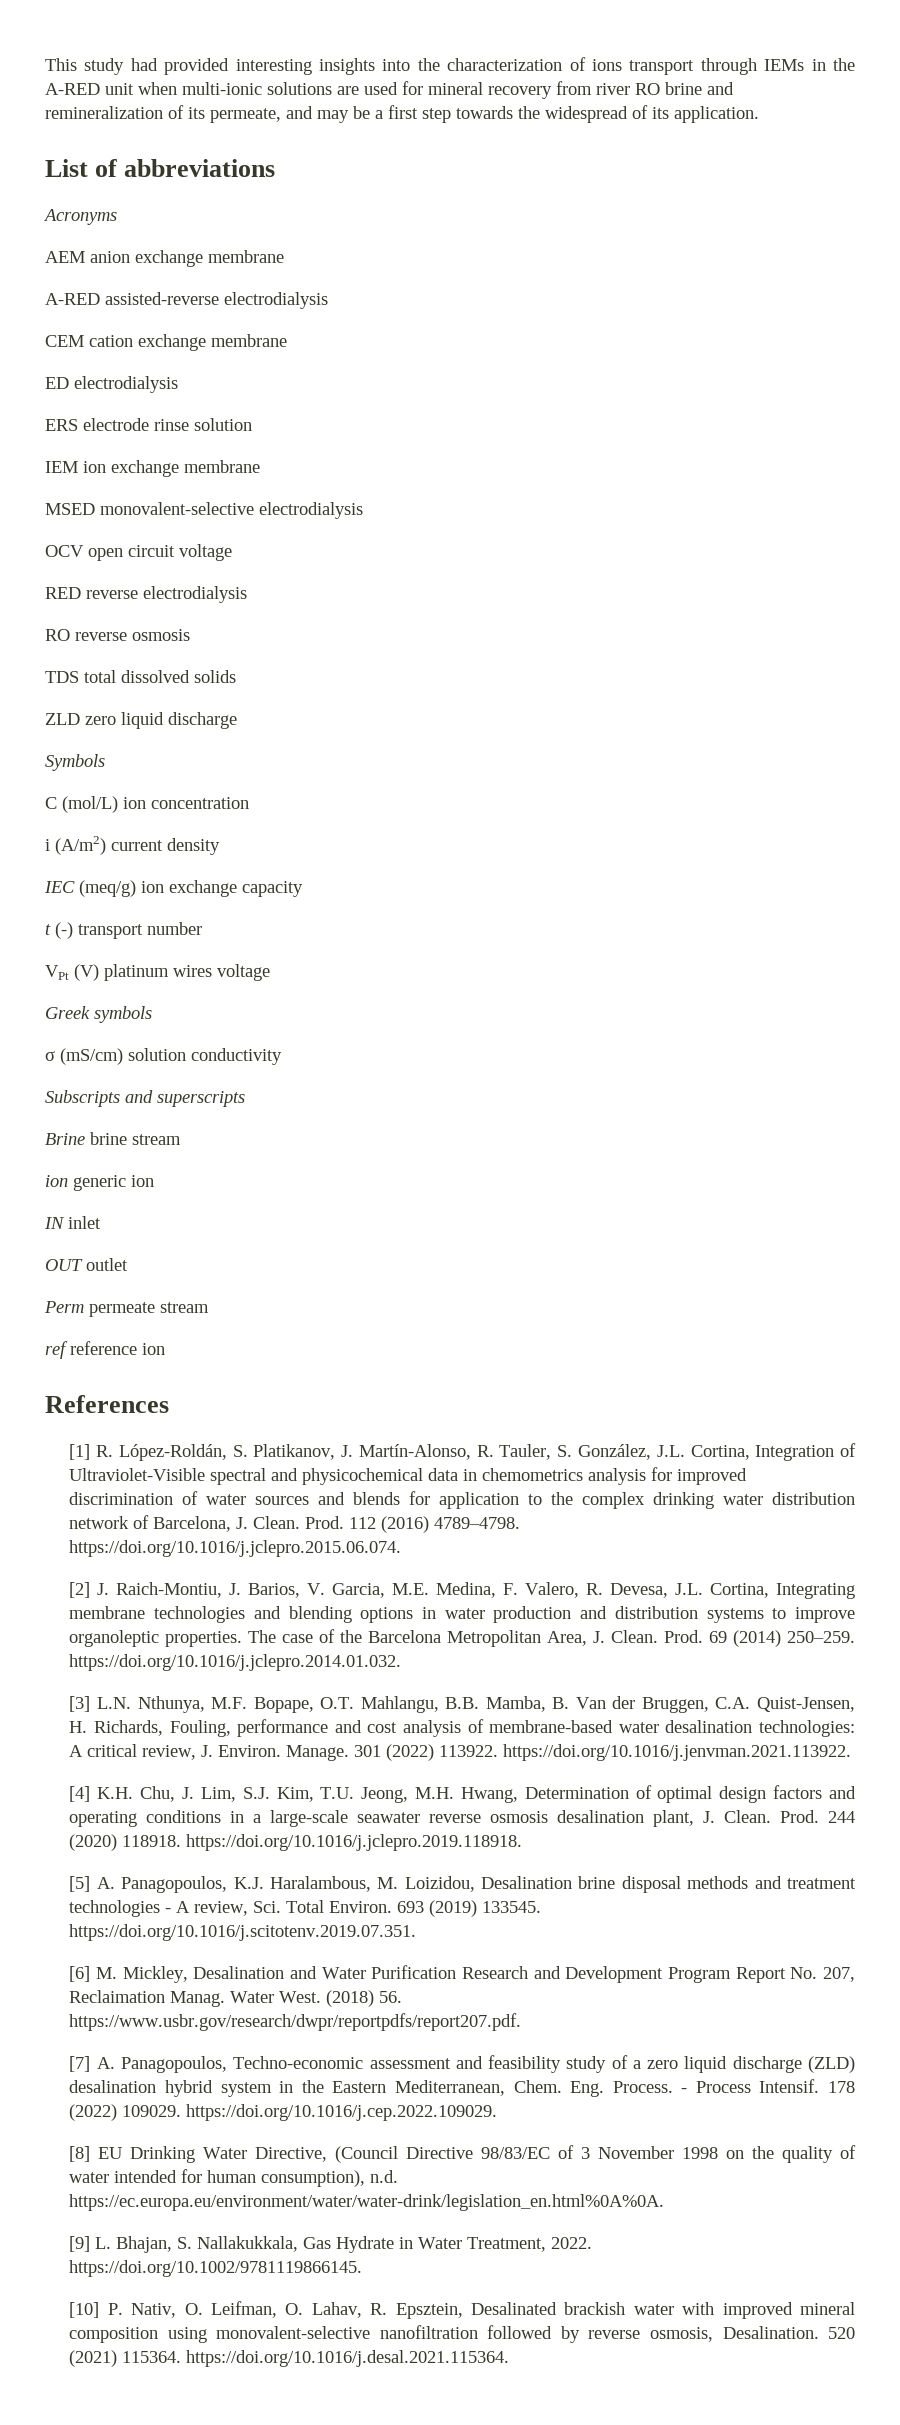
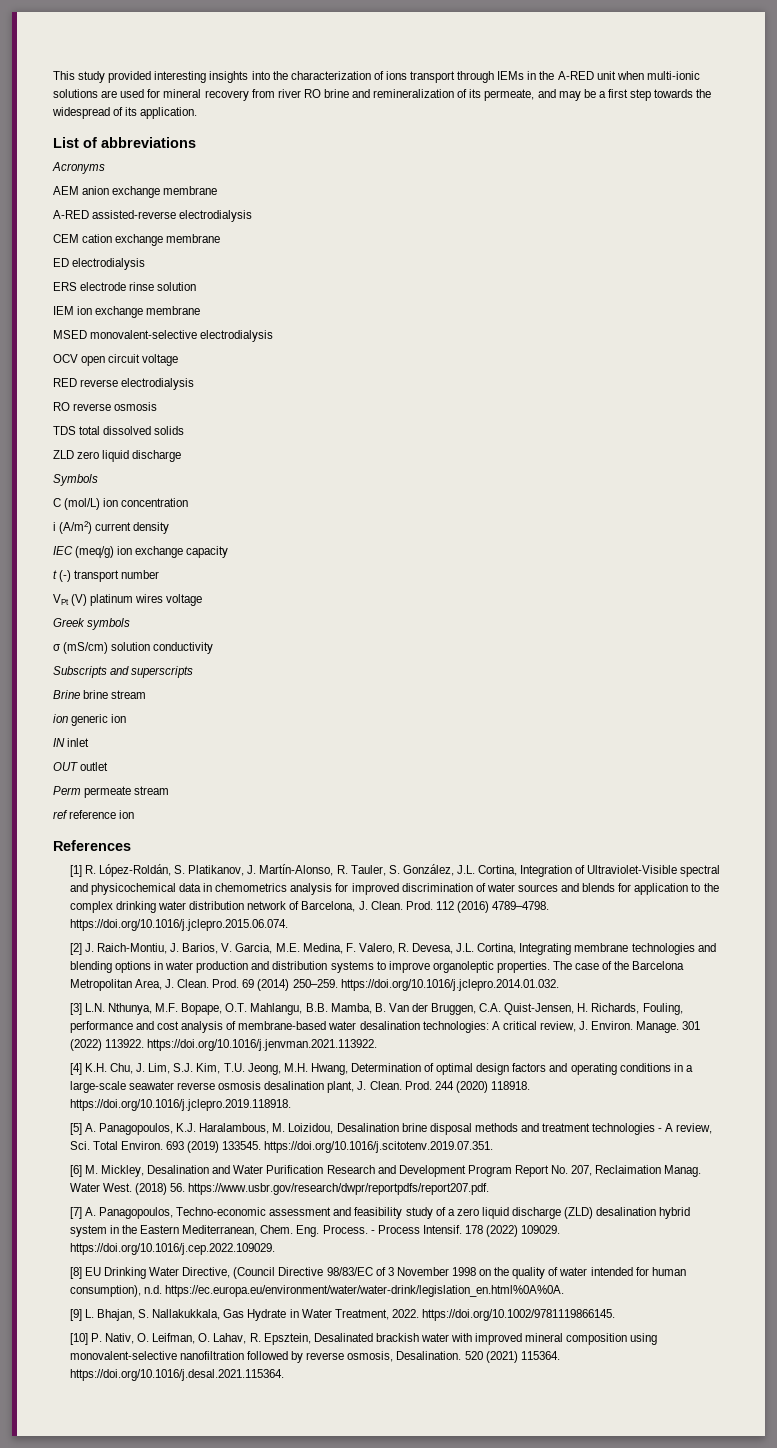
[130,58,158,71] had -> (106, 77) none

